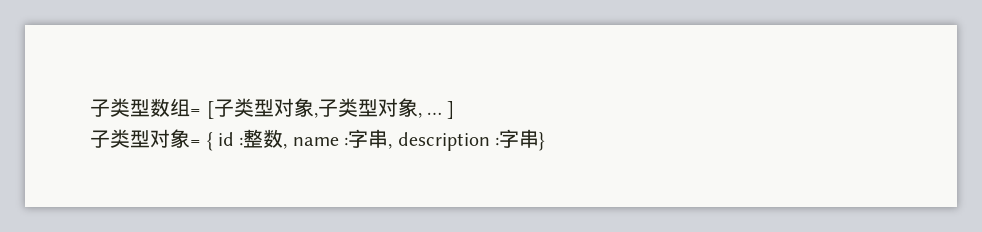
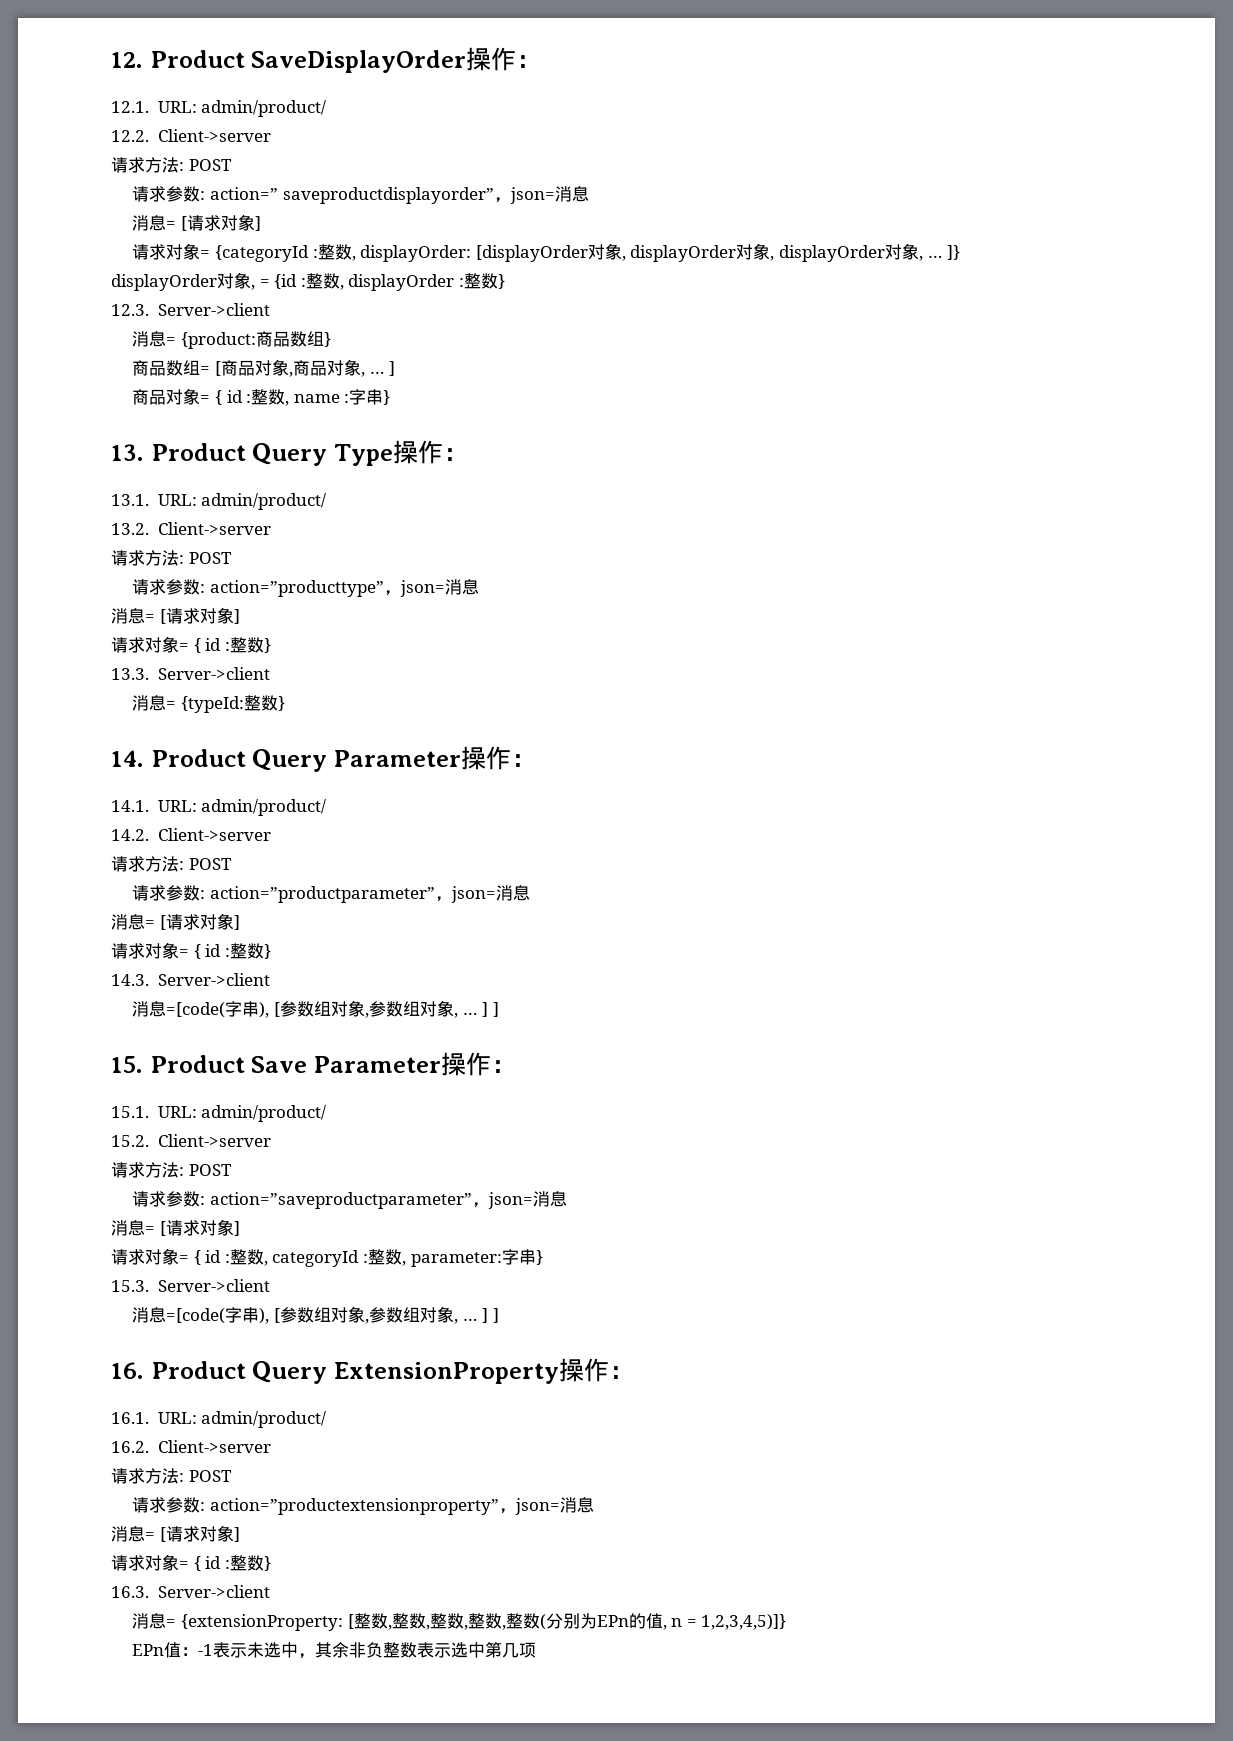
[90,98,151,117] 子类型 -> [111,47,542,73] [111,100,327,117] [111,129,271,142] [111,157,232,173] [132,186,589,204] [132,214,262,231] [132,243,961,262] [111,272,505,291] [111,303,270,316] [132,331,332,349] [132,360,167,376] 12. Product SaveDisplayOrder操作： // 12.1. URL: admin/product/ // 12.2. Client->server // 请求方法: POST // 请求参数: action=” saveproductdisplayorder”，json=消息 // 消息= [请求对象] // 请求对象= {categoryId :整数, displayOrder: [displayOrder对象, displayOrder对象, displayOrder对象, … ]} // displayOrder对象, = {id :整数, displayOrder :整数} // 12.3. Server->client // 消息= {product:商品数组} // 商品
[213,98,378,118] 子类型对象,子类型 -> [221,359,328,377] 商品对象,商品
[90,129,151,148] 子类型 -> [132,389,167,405] 商品
[388,129,546,151] , description :字串} -> [383,390,391,405] [111,440,468,466] [111,493,327,510] [111,522,271,535] [111,550,232,566] [132,579,480,597] [111,607,240,624] [111,636,271,653] [111,667,270,680] [132,695,286,713] [111,746,536,772] [111,799,327,816] [111,828,271,841] [111,856,232,872] [132,885,531,903] [111,913,240,930] [111,942,271,959] [111,973,270,986] [132,1000,499,1018] [111,1052,516,1076] [111,1105,327,1122] [111,1134,271,1147] [111,1162,232,1178] [132,1191,568,1209] [111,1219,240,1236] [111,1248,543,1267] [111,1279,270,1292] [132,1306,499,1324] [111,1358,634,1384] [111,1411,327,1428] [111,1440,271,1453] [111,1468,232,1484] [132,1497,595,1515] [111,1525,240,1542] [111,1554,271,1571] [111,1585,270,1598] [132,1613,787,1631] [132,1642,537,1659] } // 13. Product Query Type操作： // 13.1. URL: admin/product/ // 13.2. Client->server // 请求方法: POST // 请求参数: action=”producttype”，json=消息 // 消息= [请求对象] // 请求对象= { id :整数} // 13.3. Server->client // 消息= {typeId:整数} // 14. Product Query Parameter操作： // 14.1. URL: admin/product/ // 14.2. Client->server // 请求方法: POST // 请求参数: action=”productparameter”，json=消息 // 消息= [请求对象] // 请求对象= { id :整数} // 14.3. Server->client // 消息=[code(字串), [参数组对象,参数组对象, … ] ] // 15. Product Save Parameter操作： // 15.1. URL: admin/product/ // 15.2. Client->server // 请求方法: POST // 请求参数: action=”saveproductparameter”，json=消息 // 消息= [请求对象] // 请求对象= { id :整数, categoryId :整数, parameter:字串} // 15.3. Server->client // 消息=[code(字串), [参数组对象,参数组对象, … ] ] // 16. Product Query ExtensionProperty操作： // 16.1. URL: admin/product/ // 16.2. Client->server // 请求方法: POST // 请求参数: action=”productextensionproperty”，json=消息 // 消息= [请求对象] // 请求对象= { id :整数} // 16.3. Server->client // 消息= {extensionProperty: [整数,整数,整数,整数,整数(分别为EPn的值, n = 1,2,3,4,5)]} // EPn值：-1表示未选中，其余非负整数表示选中第几项

